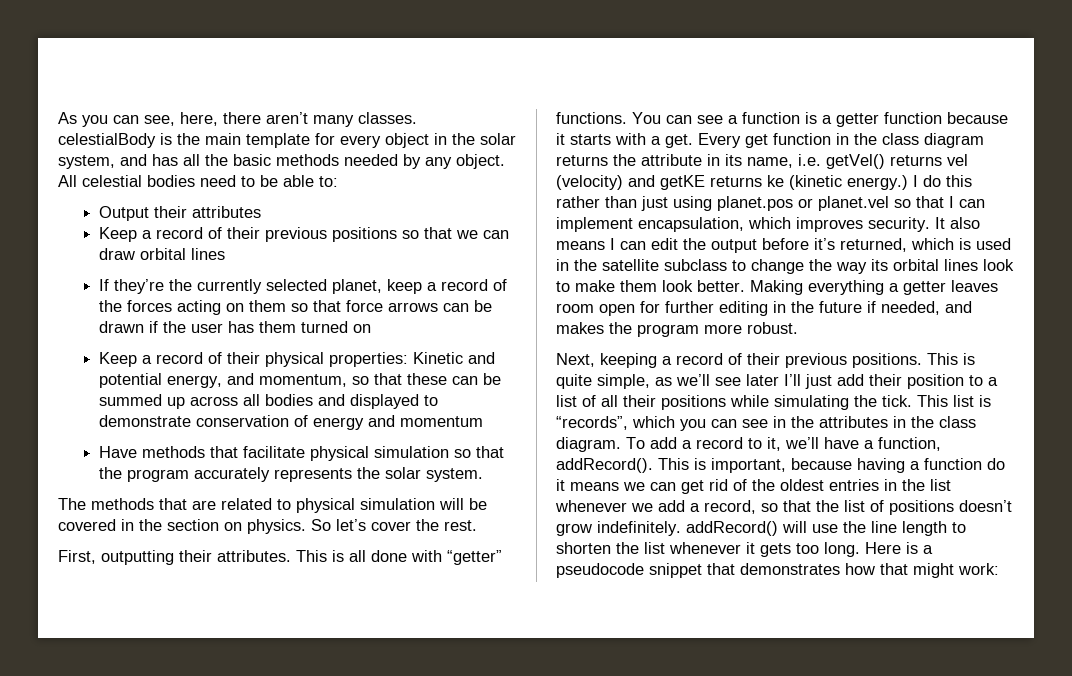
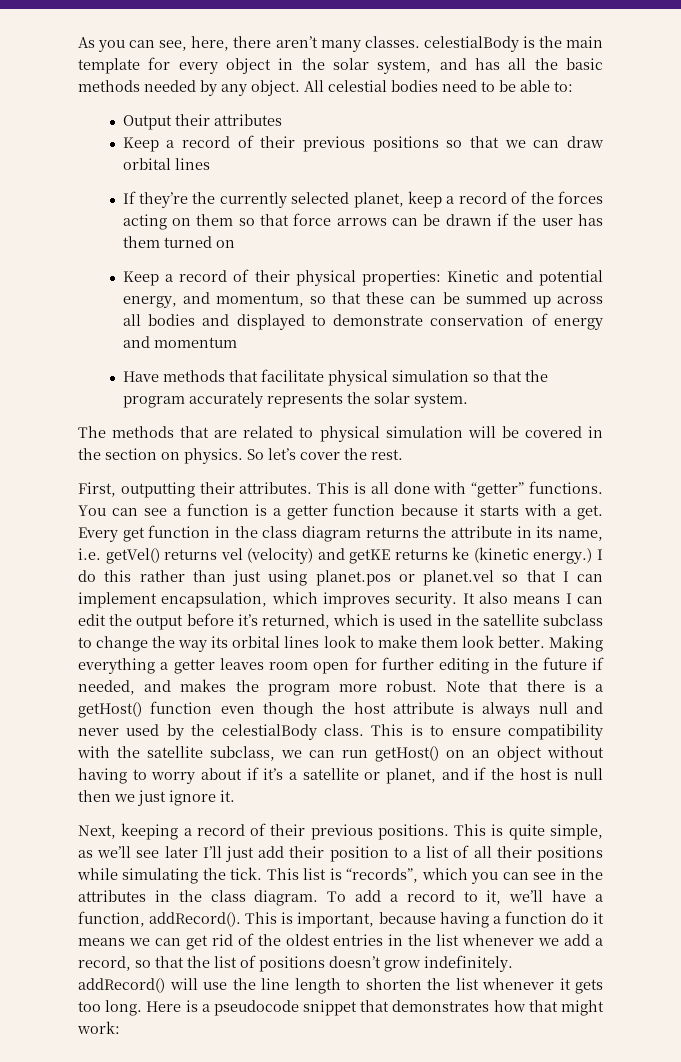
(798, 328) none -> [446,680,603,692] [78,701,604,718] [78,724,603,740] [77,746,604,762] [78,767,604,784] [78,790,235,806] Note that there is a getHost() function even though the host attribute is always null and never used by the celestialBody class. This is to ensure compatibility with the satellite subclass, we can run getHost() on an object without having to worry about if it’s a satellite or planet, and if the host is null then we just ignore it.

